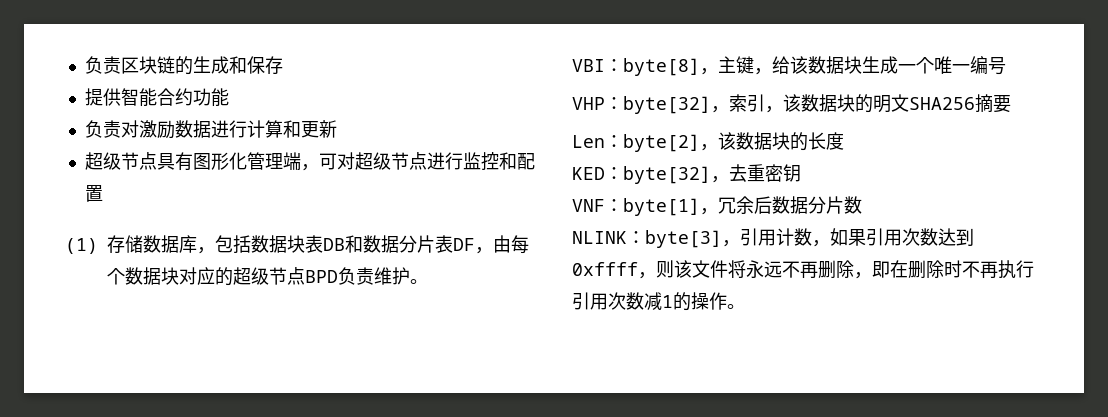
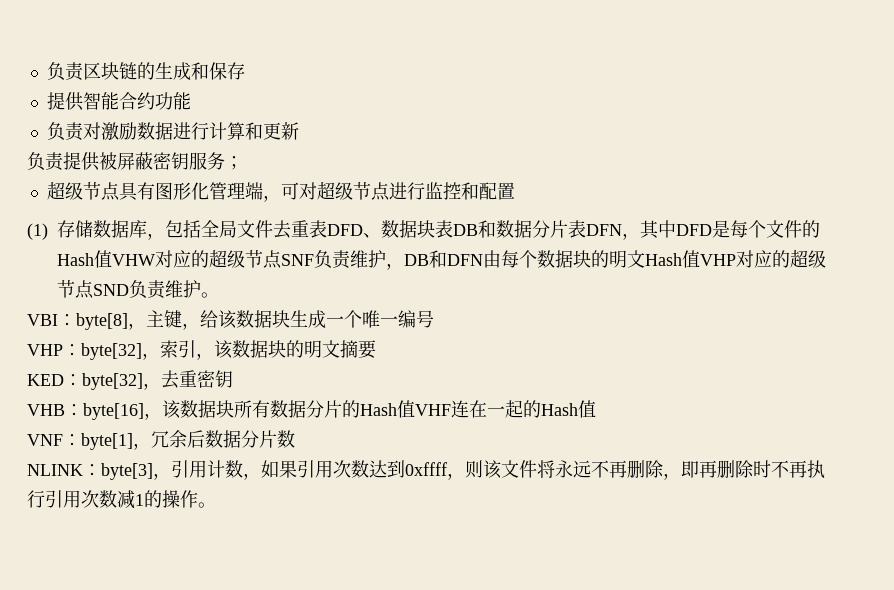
(337, 129) none -> [27,152,243,171] // 负责提供被屏蔽密钥服务；
(251, 244) none -> [201,220,381,239] 全局文件去重表DFD、
[453,235,529,254] [107,267,338,286] DF，由每个数据块对应的超级节点BPD -> [586,220,820,240] [57,249,826,270] [57,280,129,299] DFN，其中DFD是每个文件的Hash值VHW对应的超级节点SNF负责维护，DB和DFN由每个数据块的明文Hash值VHP对应的超级节点SND
[909,97,975,110] SHA256 -> (340, 349) none
[572,132,844,152] // Len：byte[2]，该数据块的长度 -> (376, 349) none
(801, 173) none -> [27,400,596,420] // VHB：byte[16]，该数据块所有数据分片的Hash值VHF连在一起的Hash值
[890,260,908,278] 在 -> [699,460,717,478] 再

